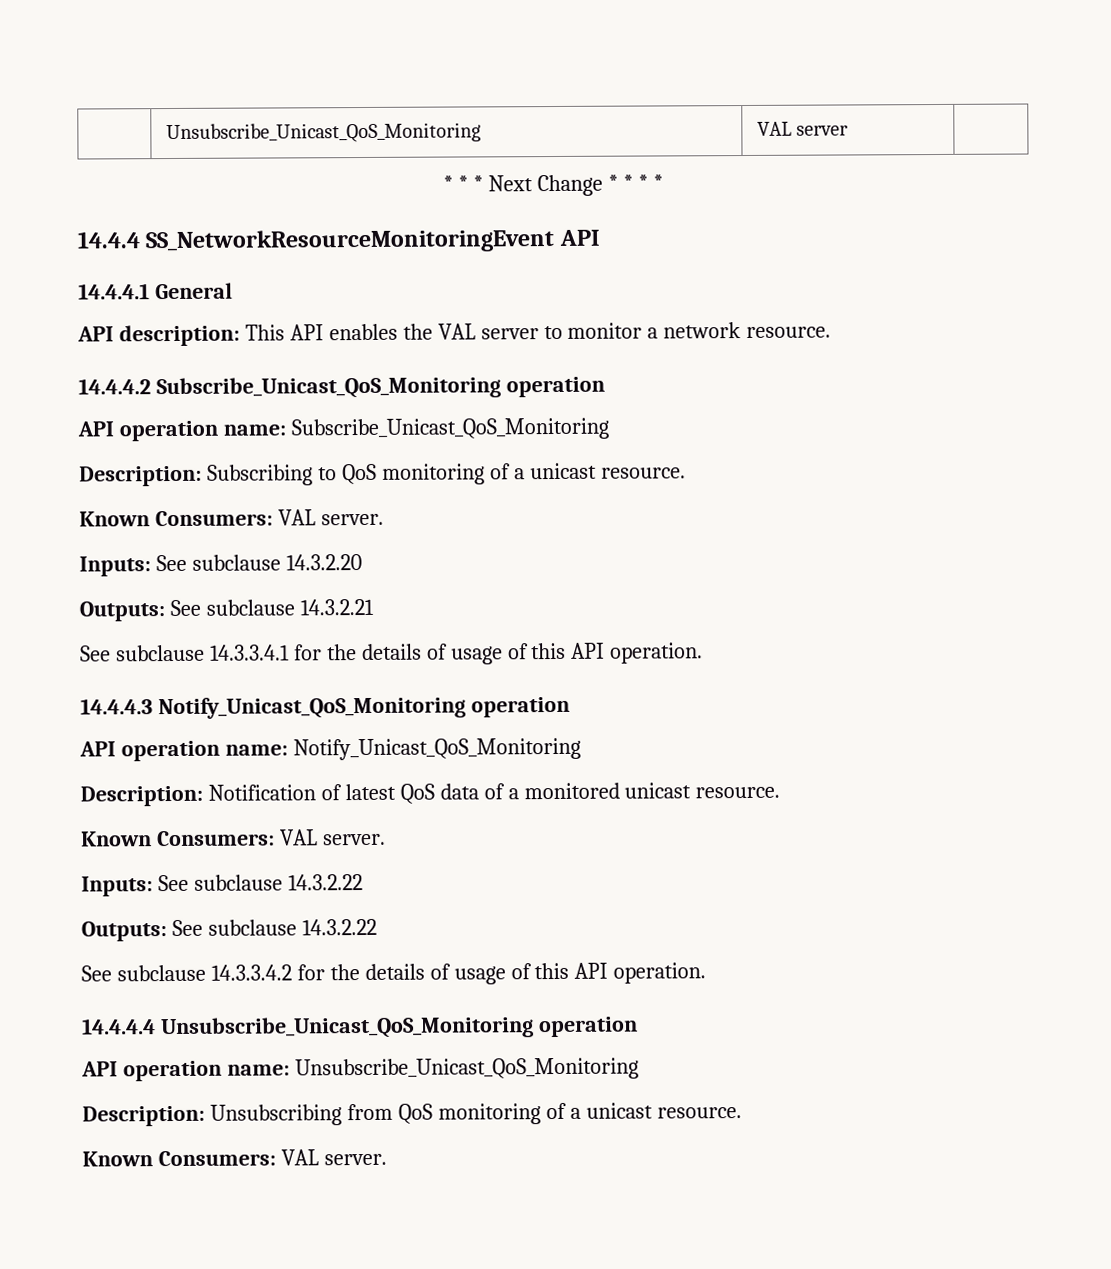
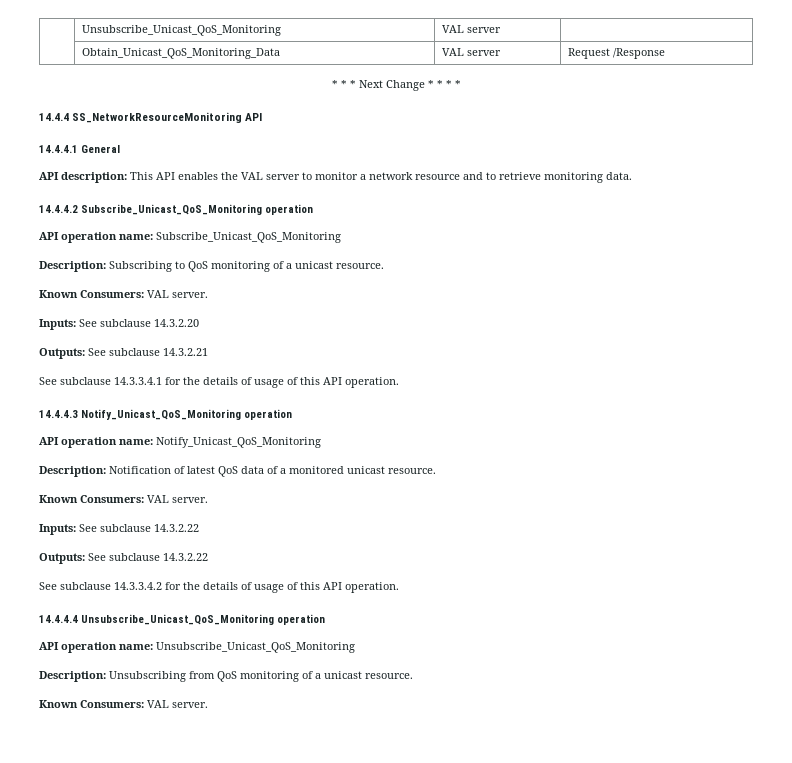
(849, 130) none -> [81,48,280,59] [441,48,501,56] [567,48,665,59] // | Obtain_Unicast_QoS_Monitoring_Data | VAL server | Request /Response
[145,228,555,254] SS_NetworkResourceMonitoringEvent -> [72,112,243,123] SS_NetworkResourceMonitoring
[746,326,832,338] resource. -> [415,172,632,183] resource and to retrieve monitoring data.

